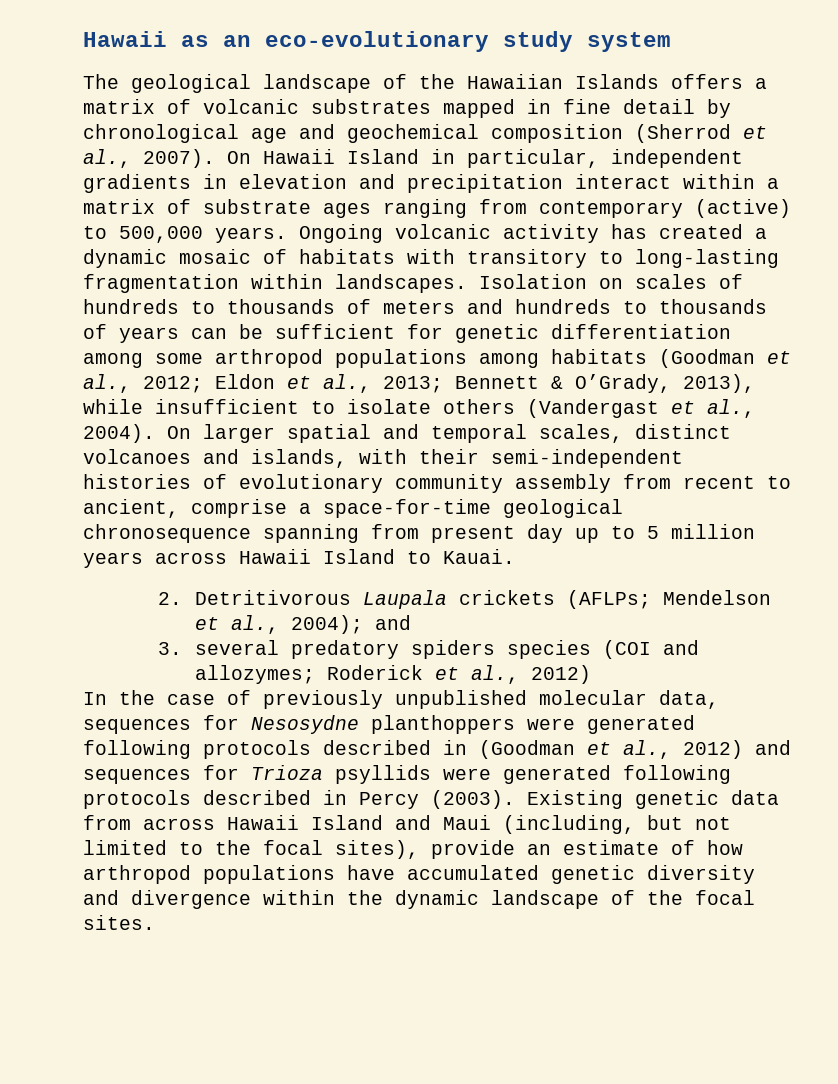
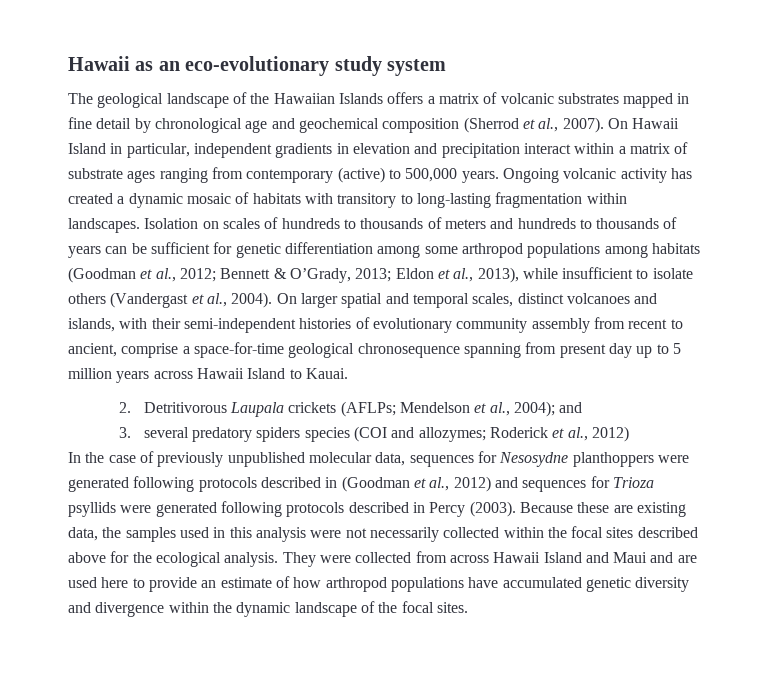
[215,374,671,393] Eldon et al., 2013; Bennett & O’Grady, -> [220,268,474,283] Bennett & O’Grady, 2013; Eldon et al.,
[527,790,779,809] Existing genetic data -> [519,502,686,517] [68,526,698,542] [68,551,412,567] Because these are existing data, the samples used in this analysis were not necessarily collected within the focal sites described above for the ecological analysis. They were collected
[503,815,731,834] [83,840,419,859] (including, but not limited to the focal sites), -> [650,552,697,563] [68,577,145,588] and are used here to

